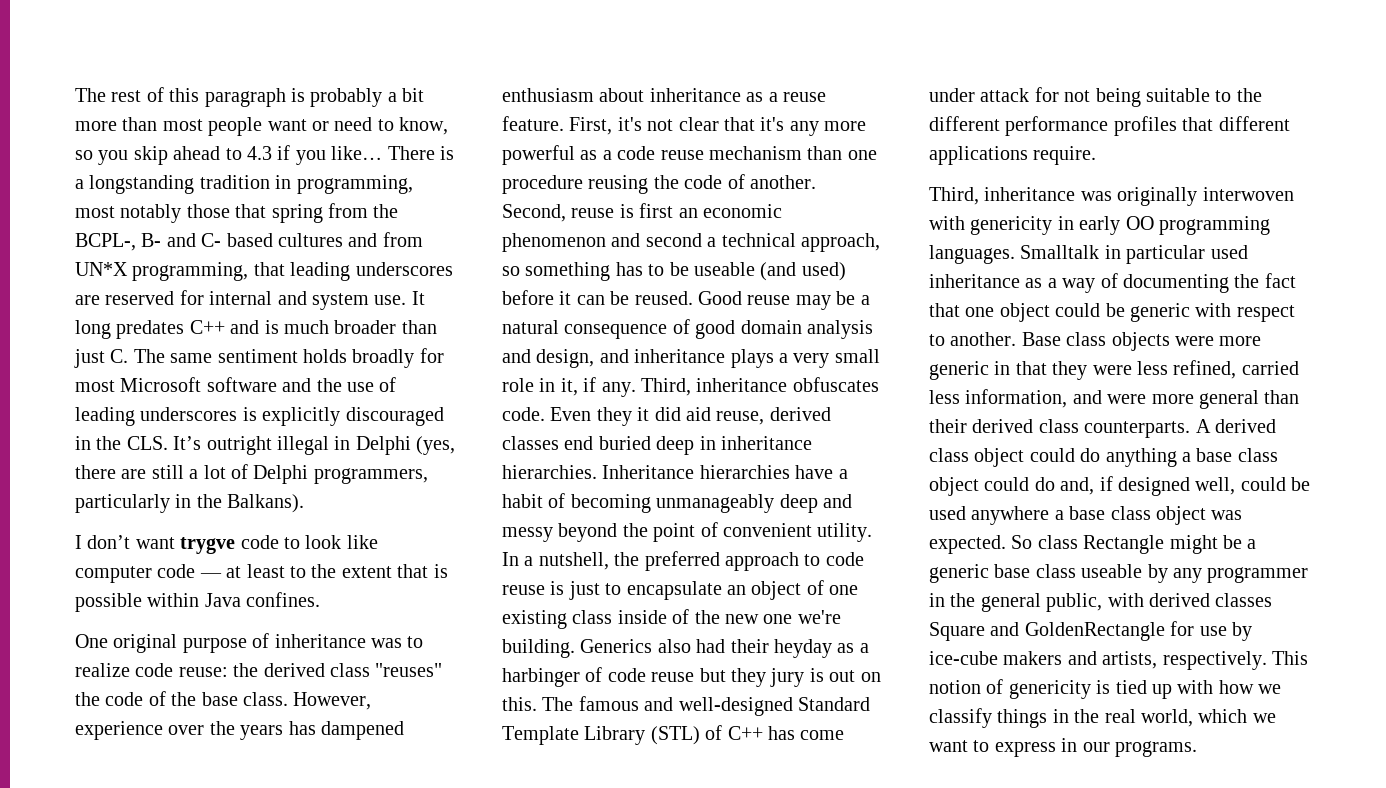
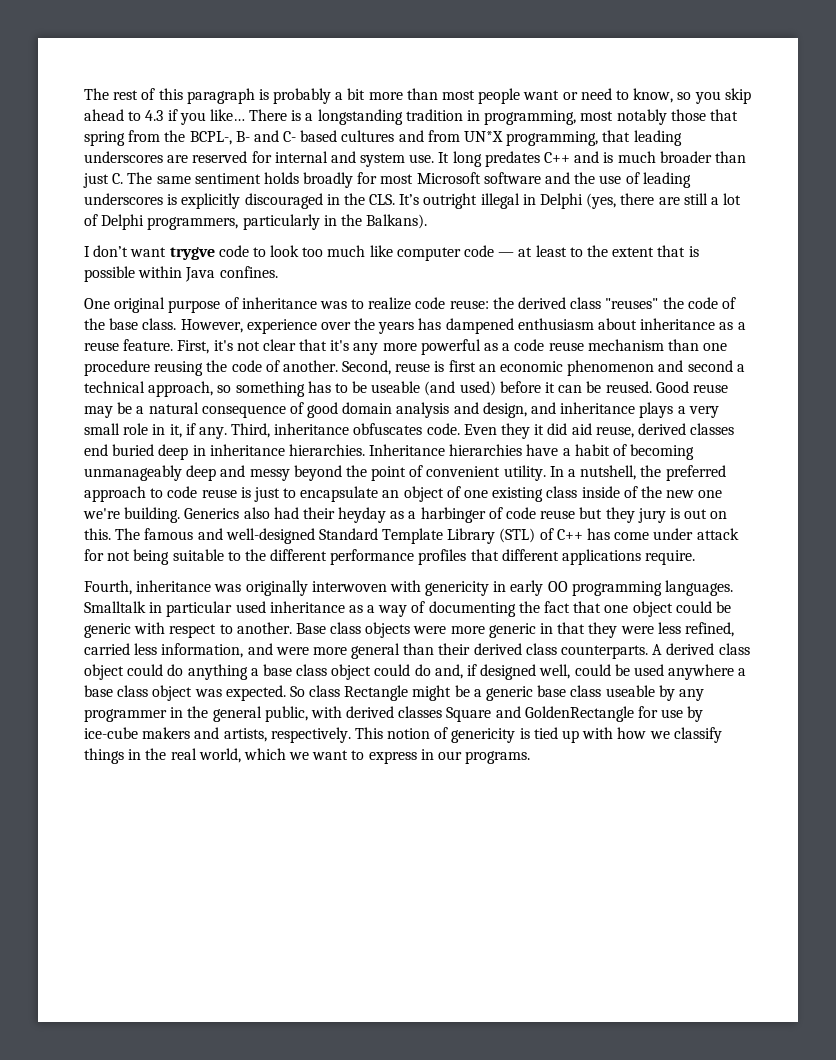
(342, 542) none -> [302,245,366,257] too much
[929,187,979,205] Third, -> [84,580,132,595] Fourth,

